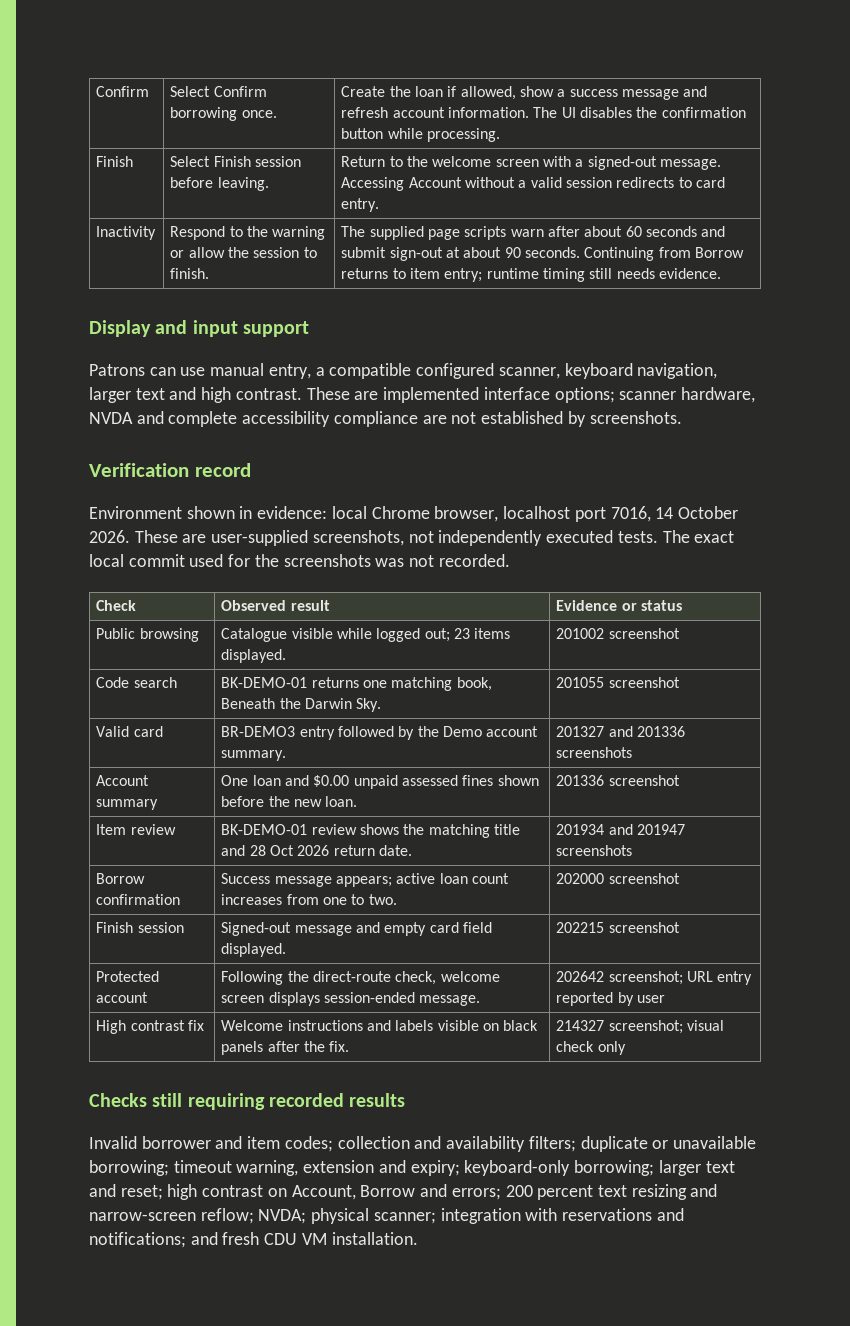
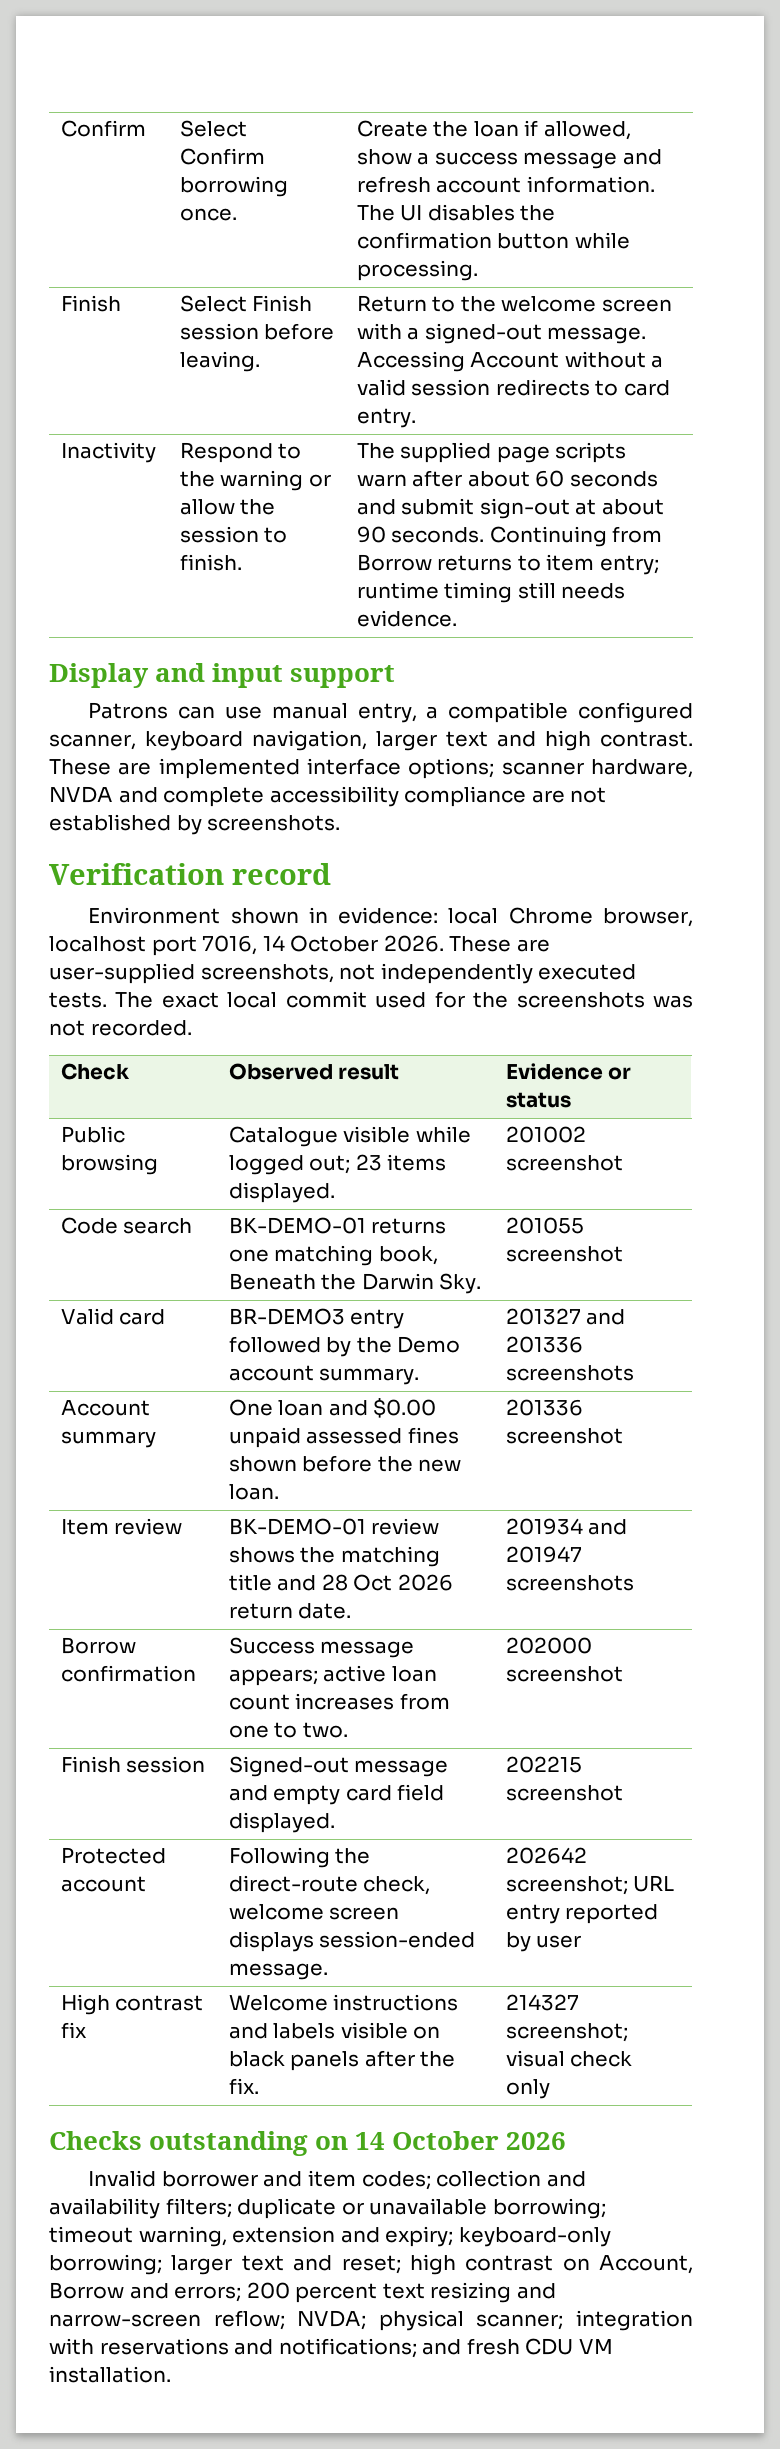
[152,1093,406,1110] still requiring recorded results -> [149,2131,567,2156] outstanding on 14 October 2026

